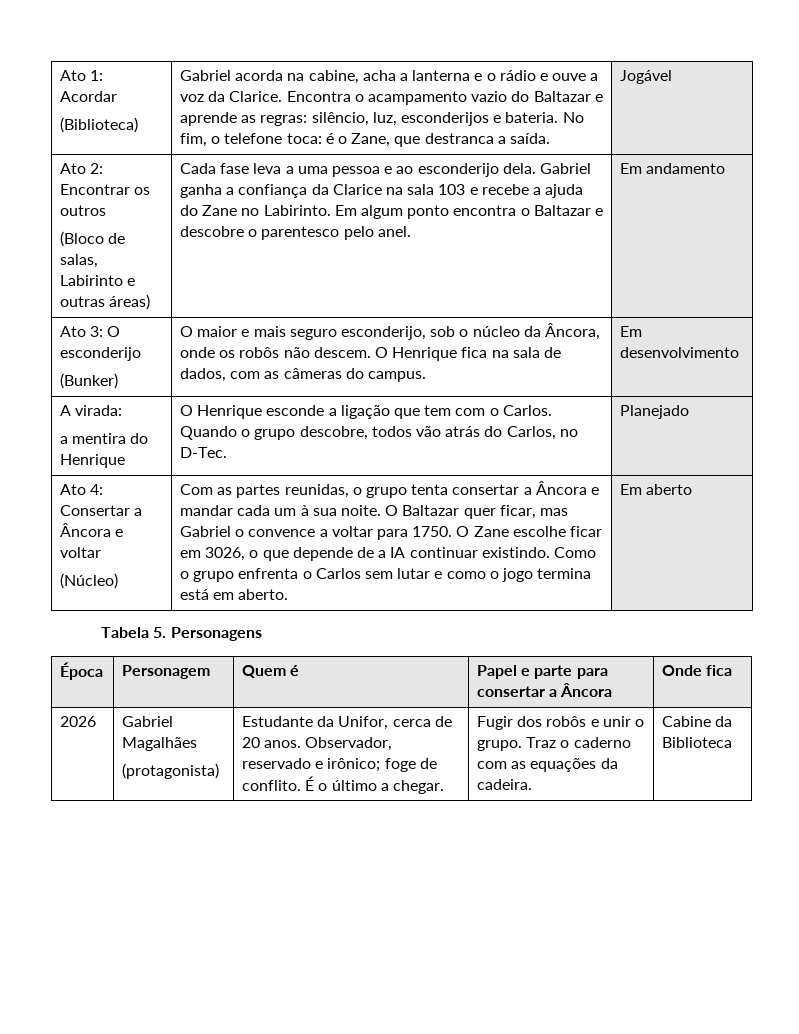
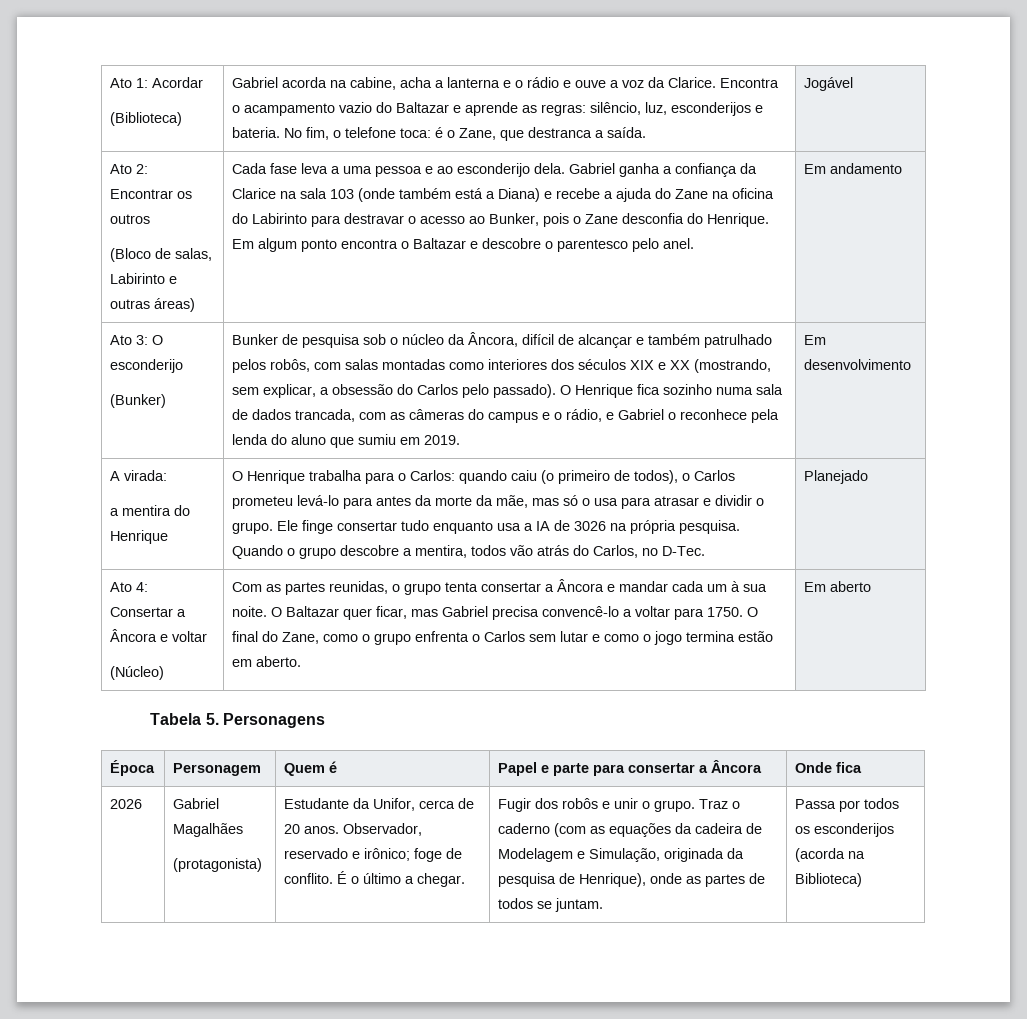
(466, 189) none -> [358,188,541,202] (onde também está a Diana)
[241,205,331,216] no Labirinto. -> [712,188,775,199] [232,213,770,227] na oficina do Labirinto para destravar o acesso ao Bunker, pois o Zane desconfia do Henrique.
[180,326,426,340] O maior e mais seguro esconderijo, -> [232,334,361,348] Bunker de pesquisa
[180,347,561,361] [180,368,426,382] onde os robôs não descem. O Henrique fica na sala de dados, com as câmeras do campus. -> [522,334,773,348] [232,359,772,373] [232,384,784,398] [232,409,780,423] [232,434,461,448] difícil de alcançar e também patrulhado pelos robôs, com salas montadas como interiores dos séculos XIX e XX (mostrando, sem explicar, a obsessão do Carlos pelo passado). O Henrique fica sozinho numa sala de dados trancada, com as câmeras do campus e o rádio, e Gabriel o reconhece pela lenda do aluno que sumiu em 2019.
[266,405,552,419] [180,426,368,440] esconde a ligação que tem com o Carlos. Quando o grupo descobre, -> [309,470,736,484] [232,495,765,509] [232,520,741,534] [232,545,468,559] trabalha para o Carlos: quando caiu (o primeiro de todos), o Carlos prometeu levá-lo para antes da morte da mãe, mas só o usa para atrasar e dividir o grupo. Ele finge consertar tudo enquanto usa a IA de 3026 na própria pesquisa. Quando o grupo descobre a mentira,
[235,529,316,537] o convence -> [492,606,620,620] precisa convencê-lo
[473,526,602,537] [180,547,596,561] Zane escolhe ficar em 3026, o que depende de a IA continuar existindo. Como -> [232,631,359,644] final do Zane, como
[180,589,210,600] está -> [738,631,774,642] estão
[477,761,508,769] com -> [554,823,587,837] (com
[477,779,533,790] [662,716,733,727] [662,737,733,748] cadeira. | Cabine da Biblioteca -> [695,823,763,834] [498,848,745,862] [498,873,766,887] [498,898,604,912] [795,798,900,812] [795,823,895,837] [795,848,866,862] [795,873,863,887] cadeira de Modelagem e Simulação, originada da pesquisa de Henrique), onde as partes de todos se juntam. | Passa por todos os esconderijos (acorda na Biblioteca)

